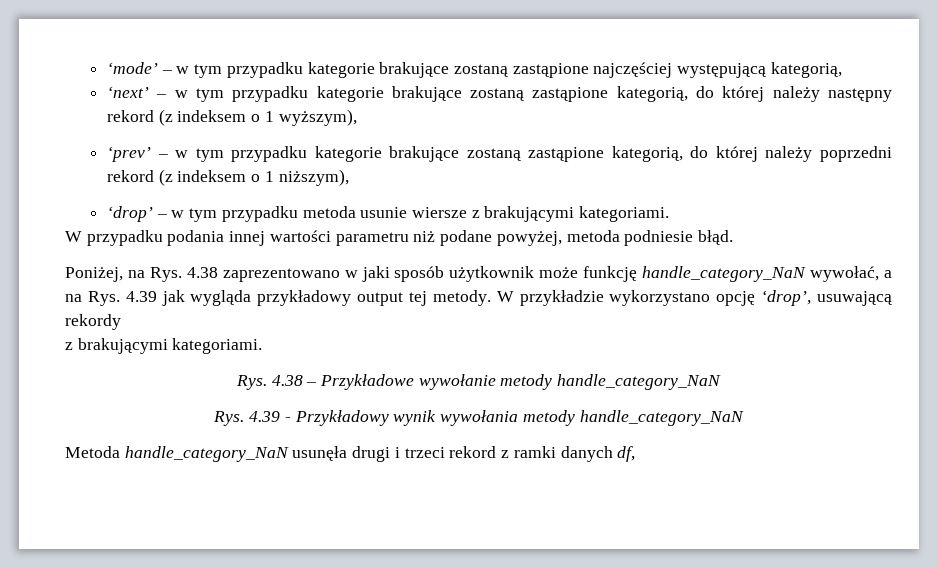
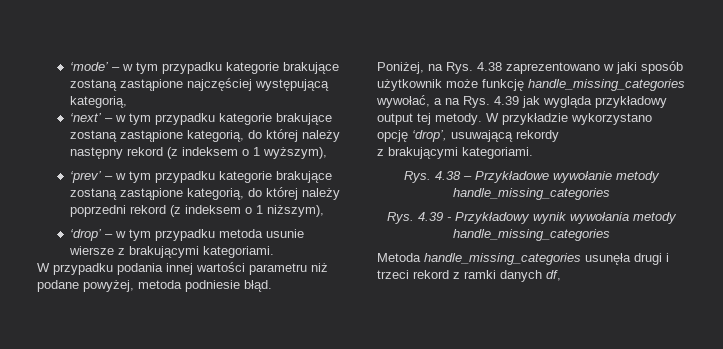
[642,266,807,282] handle_category_NaN -> [528,79,685,91] handle_missing_categories
[557,374,722,390] handle_category_NaN -> [453,188,610,200] handle_missing_categories
[579,410,744,426] handle_category_NaN -> [453,229,610,241] handle_missing_categories
[124,446,289,462] handle_category_NaN -> [424,253,581,265] handle_missing_categories

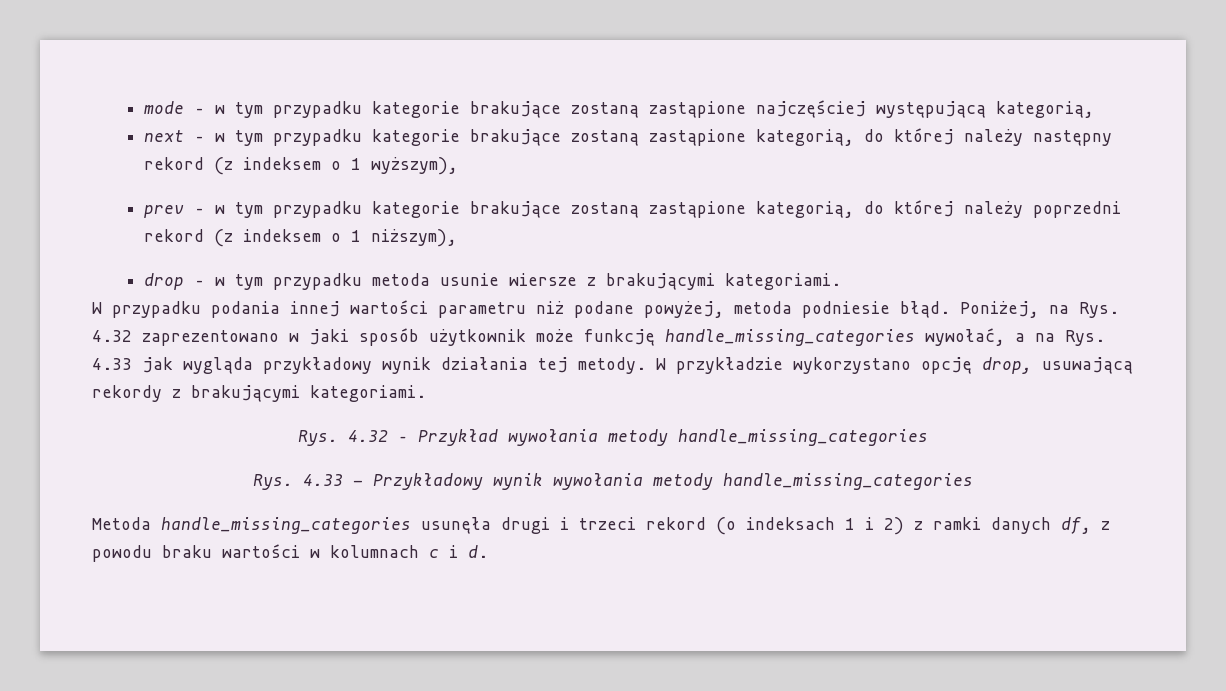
[70,62,110,71] ‘mode’ -> [143,101,184,114] mode
[70,113,103,122] ‘next’ -> [143,130,184,143] next
[70,171,103,183] ‘prev’ -> [143,205,184,218] prev
[70,229,103,241] ‘drop’ -> [143,273,184,290] drop
(272, 286) // -> (950, 310) none
[477,62,502,71] 4.38 -> [92,330,132,342] 4.32
[494,96,519,105] 4.39 -> [92,358,132,370] 4.33
[377,113,413,125] output -> [382,357,528,374] wynik działania
[412,130,447,142] ‘drop’, -> [982,357,1032,374] drop,
(559, 136) // -> (162, 393) none
[435,171,612,183] 4.38 – Przykładowe wywołanie -> [348,429,598,446] 4.32 – Przykład wywołania
[418,212,443,221] 4.39 -> [303,474,343,486] 4.33
[453,270,561,282] z ramki danych df, -> [716,517,1110,535] [92,544,488,562] (o indeksach 1 i 2) z ramki danych df, z powodu braku wartości w kolumnach c i d.

